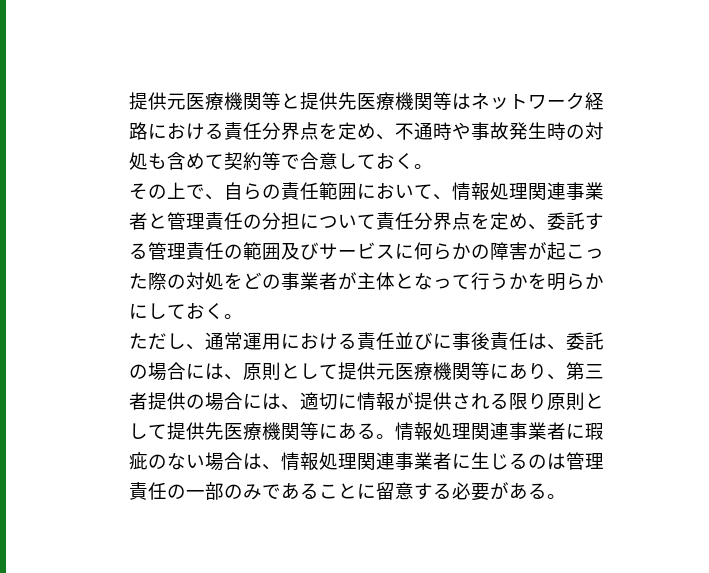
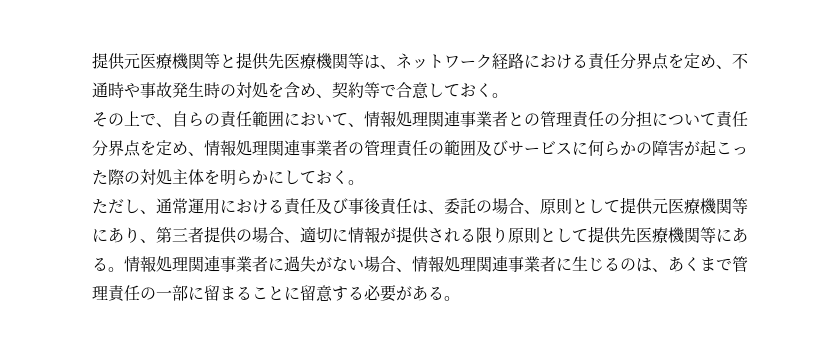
(471, 101) none -> [379,65,396,69] 、
[147,152,224,170] も含めて -> [267,82,332,98] を含め、
(167, 221) none -> [523,113,540,126] の
[546,212,604,230] [128,243,148,259] 委託する -> [203,139,364,156] 情報処理関連事業者の
[223,272,528,290] をどの事業者が主体となって行うか -> [171,169,204,185] 主体
[394,332,452,350] 並びに -> [315,198,348,214] 及び
[185,363,224,380] には -> (524, 206) none
[242,393,281,410] には -> (284, 235) none
[584,423,604,440] [128,452,167,470] 瑕疵の -> [283,256,332,272] 過失が
[242,453,262,470] は -> (396, 264) none
(566, 461) none -> [651,257,732,272] 、あくまで
[223,482,300,500] のみであ -> [187,285,236,301] に留ま

